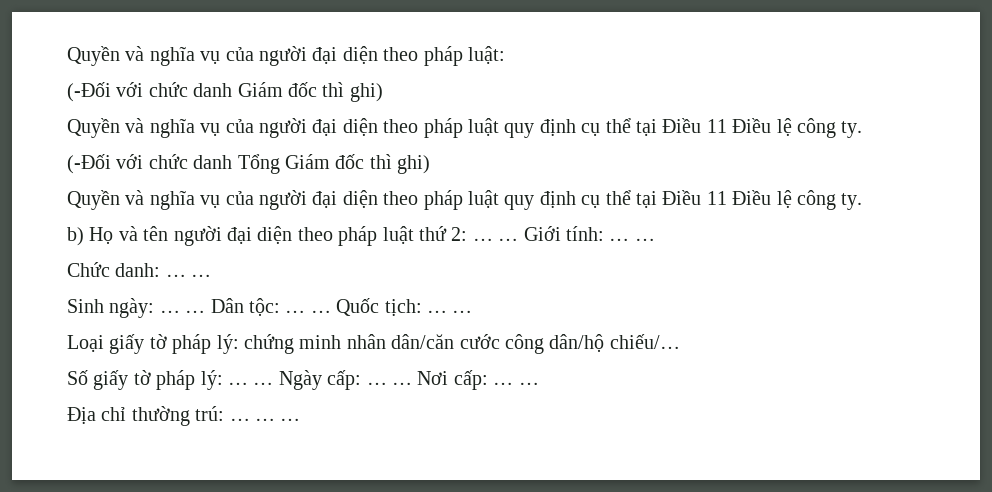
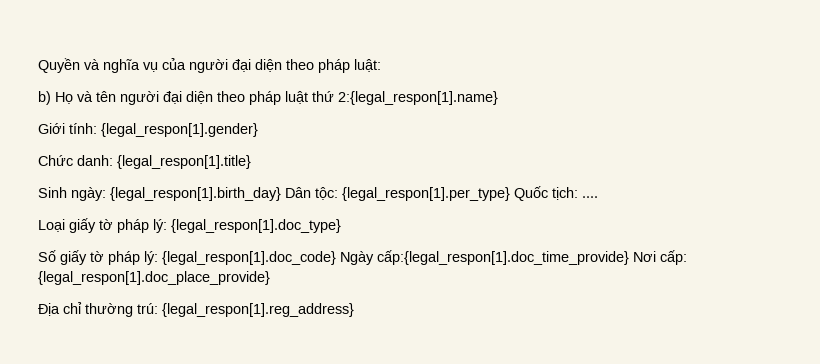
[67,82,383,102] [67,118,863,138] [67,154,431,174] [67,190,863,210] // (-Đối với chức danh Giám đốc thì ghi) // Quyền và nghĩa vụ của người đại diện theo pháp luật quy định cụ thể tại Điều 11 Điều lệ công ty. // (-Đối với chức danh Tổng Giám đốc thì ghi) // Quyền và nghĩa vụ của người đại diện theo pháp luật quy định cụ thể tại Điều 11 Điều lệ công ty. -> (381, 65) none
[451,226,655,241] 2: … … Giới tính: … … -> [338,91,498,105] [38,123,258,137] 2:{legal_respon[1].name} // Giới tính: {legal_respon[1].gender}
[165,274,212,277] … … -> [117,155,251,169] {legal_respon[1].title}
[159,298,473,316] … … Dân tộc: … … Quốc tịch: … … -> [110,186,598,201] {legal_respon[1].birth_day} Dân tộc: {legal_respon[1].per_type} Quốc tịch: ....
[244,334,680,354] chứng minh nhân dân/căn cước công dân/hộ chiếu/… -> [171,219,341,233] {legal_respon[1].doc_type}
[228,370,539,390] … … Ngày cấp: … … Nơi cấp: … … -> [162,250,687,265] [38,271,270,285] {legal_respon[1].doc_code} Ngày cấp:{legal_respon[1].doc_time_provide} Nơi cấp: {legal_respon[1].doc_place_provide}
[229,418,301,421] … … … -> [162,303,354,317] {legal_respon[1].reg_address}

